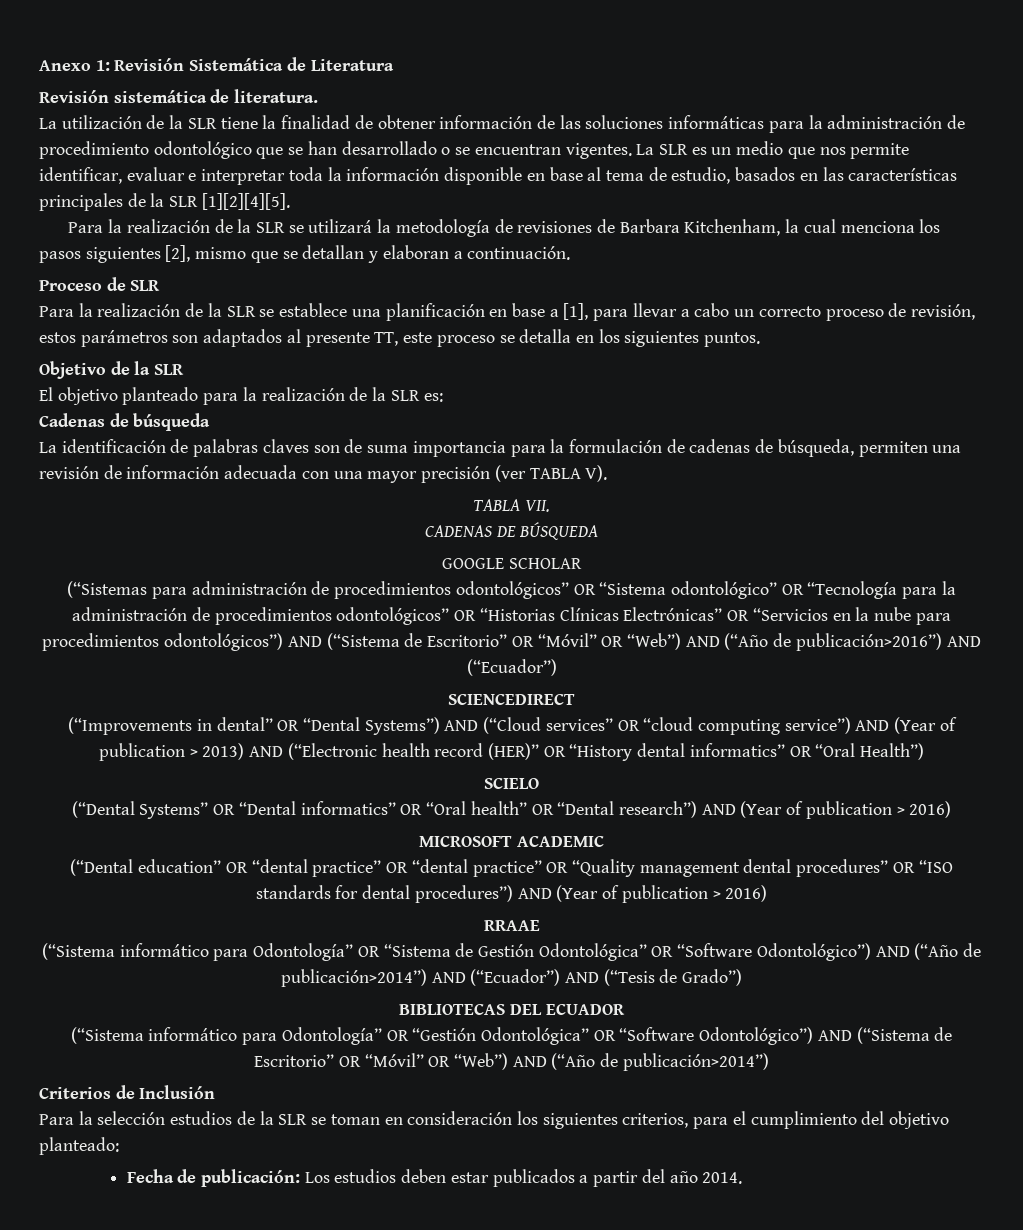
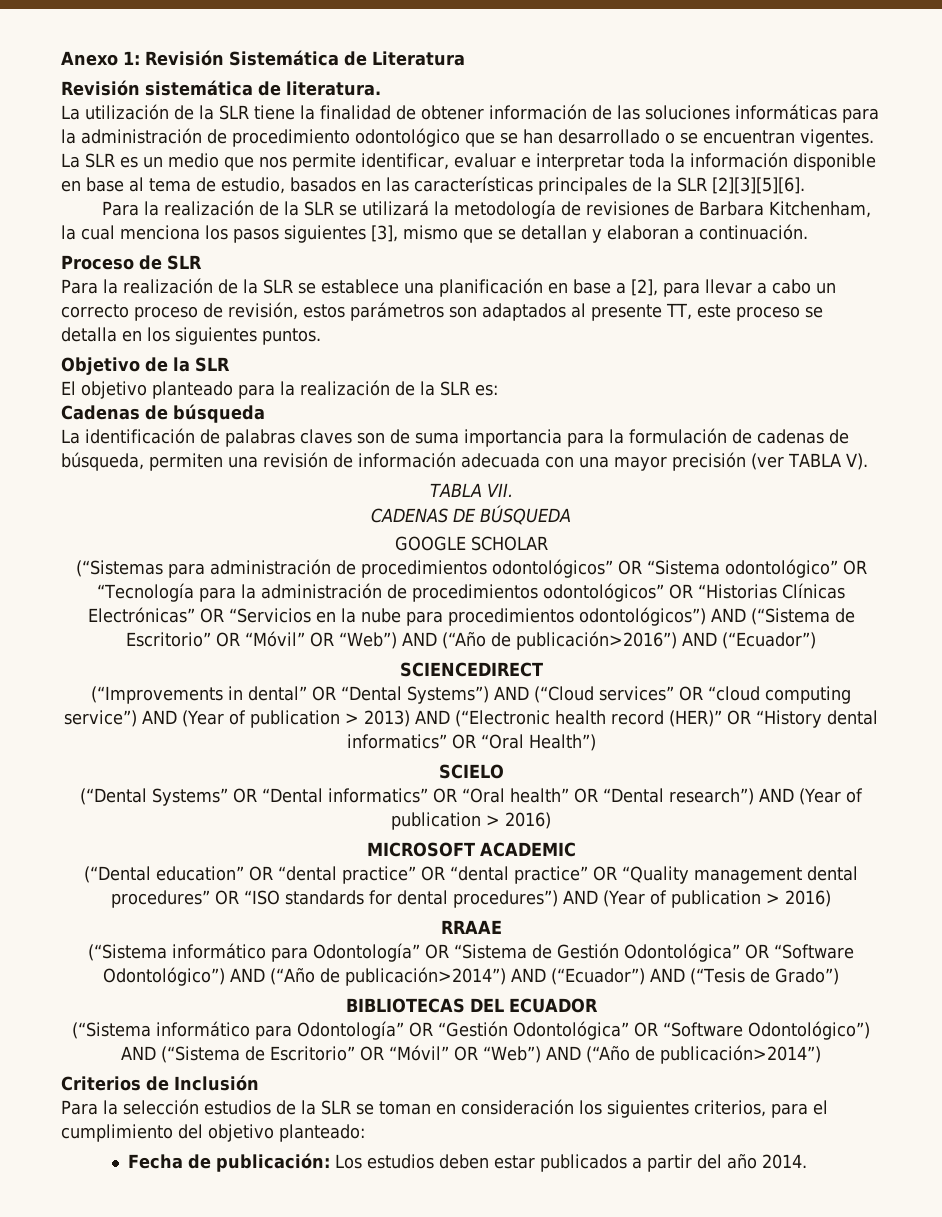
[201,193,290,210] [1][2][4][5]. -> [712,177,805,194] [2][3][5][6].
[165,245,191,262] [2], -> [371,225,398,242] [3],
[563,303,589,320] [1], -> [630,279,658,296] [2],

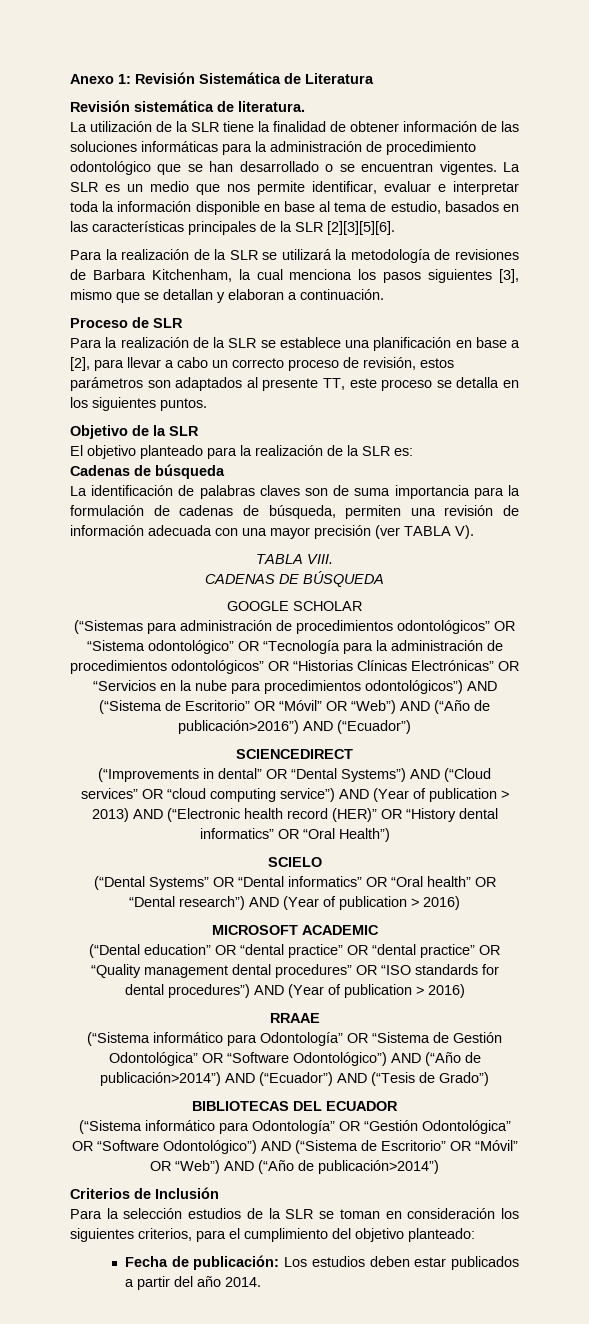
[486,483,513,497] VII. -> [307,554,333,564] VIII.

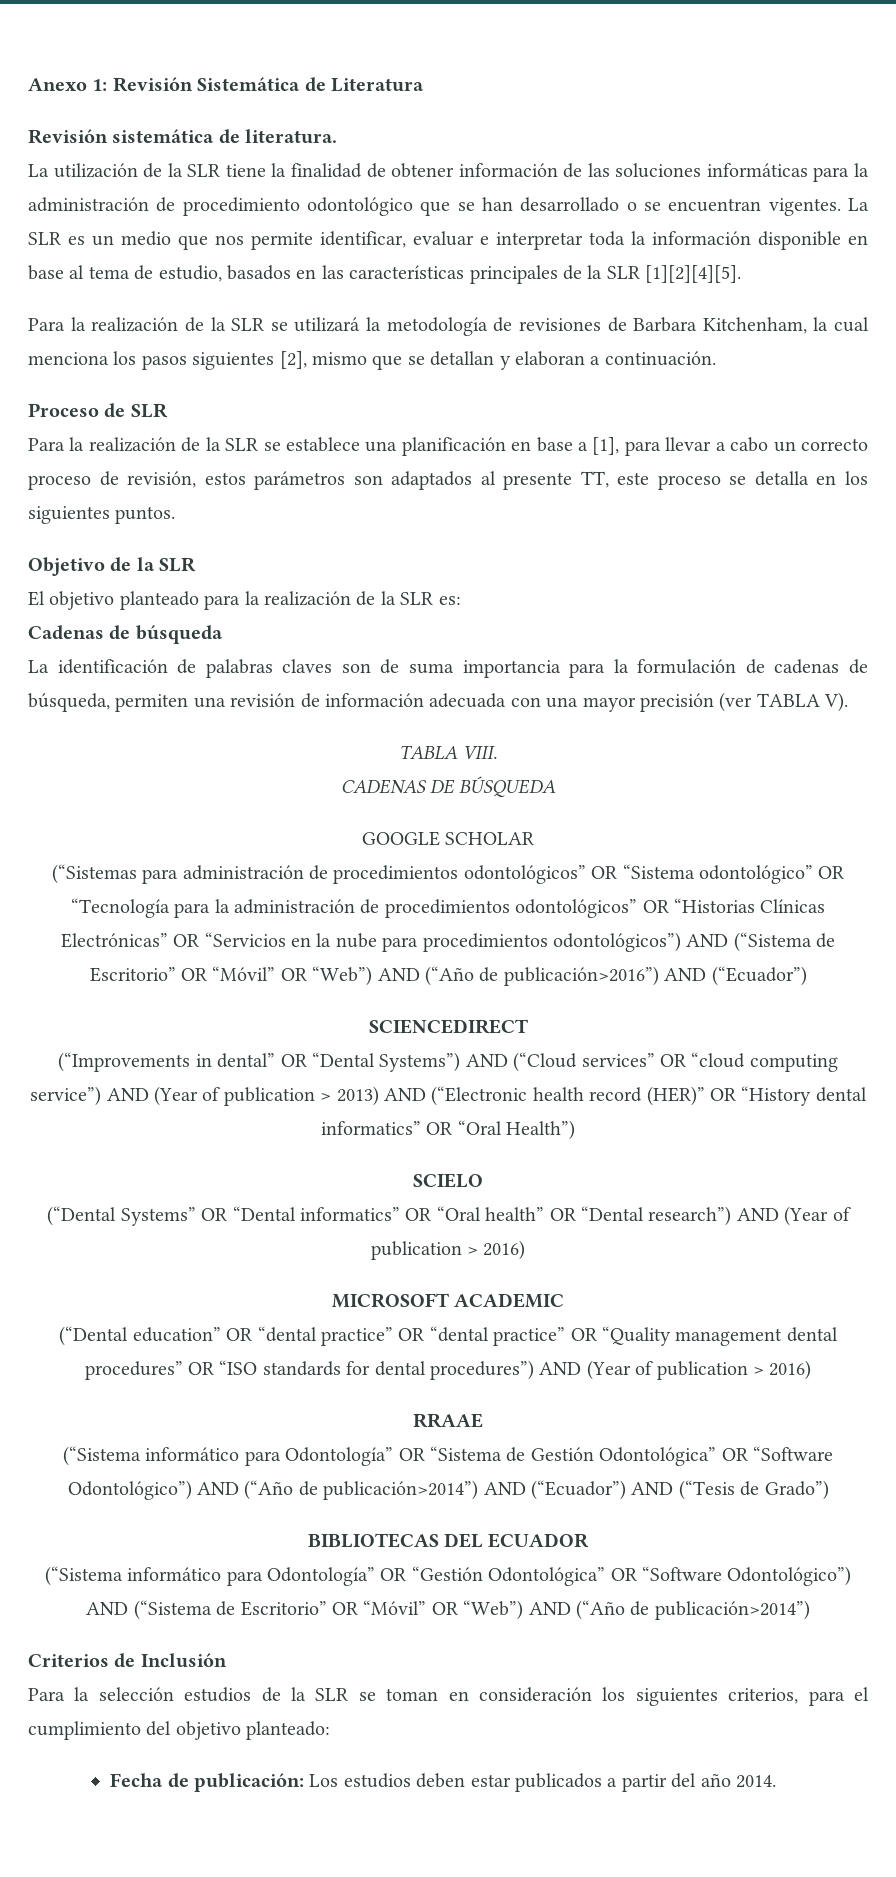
[327,221,395,235] [2][3][5][6]. -> [645,265,742,283] [1][2][4][5].
[499,269,520,283] [3], -> [279,351,307,369] [2],
[70,357,90,371] [2], -> [592,437,620,455] [1],

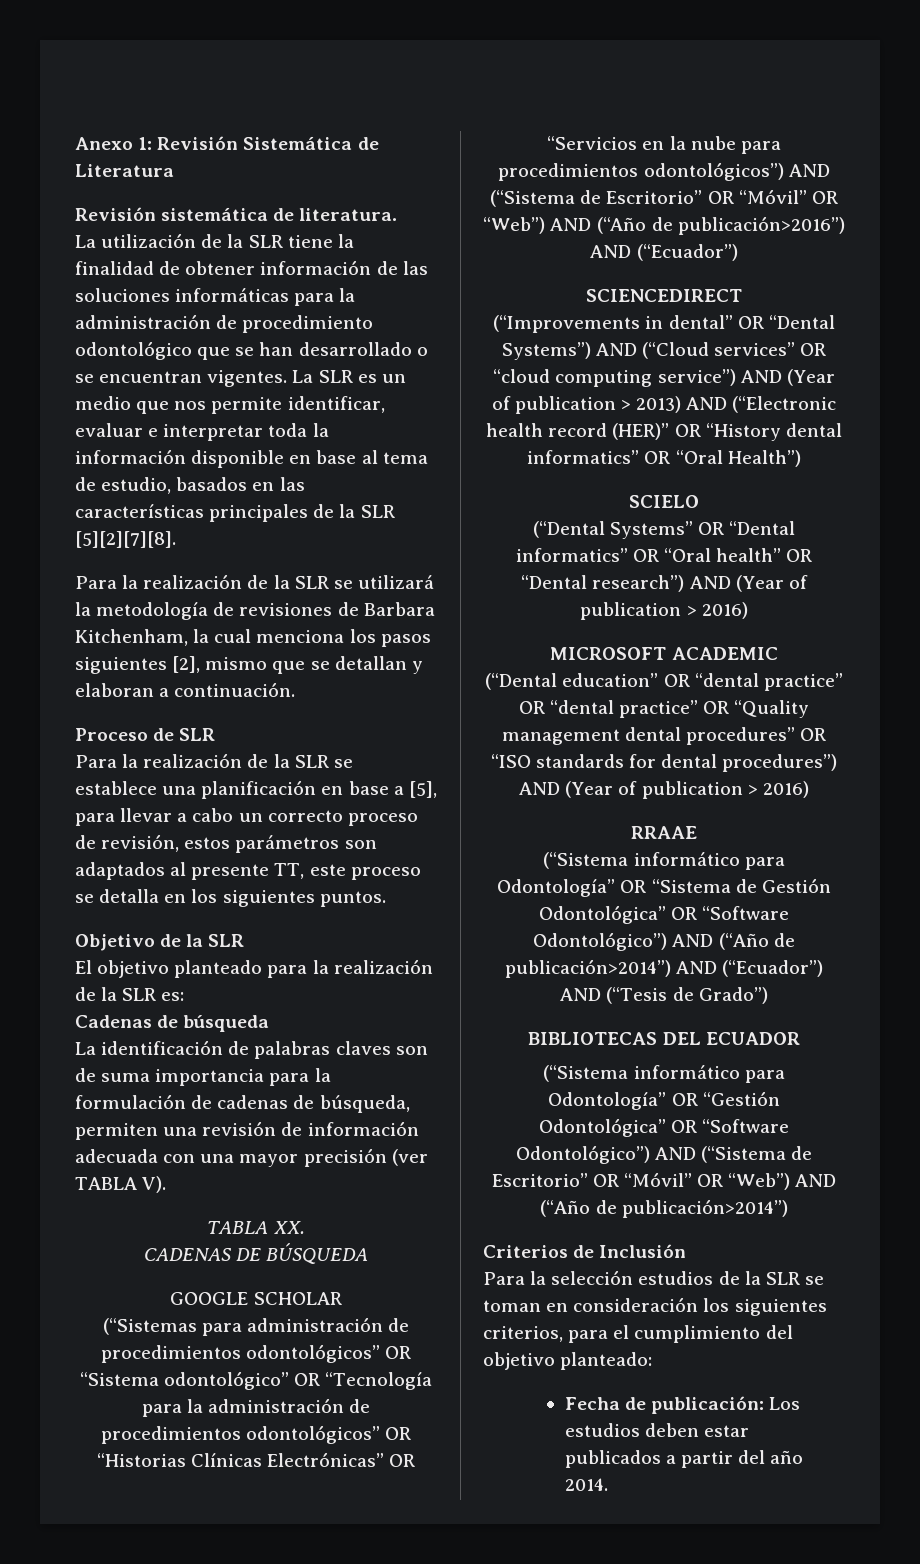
[645,265,742,283] [1][2][4][5]. -> [75,531,176,548] [5][2][7][8].
[592,437,620,455] [1], -> [408,781,437,798] [5],
[462,746,497,760] VIII. -> [273,1221,305,1234] XX.

